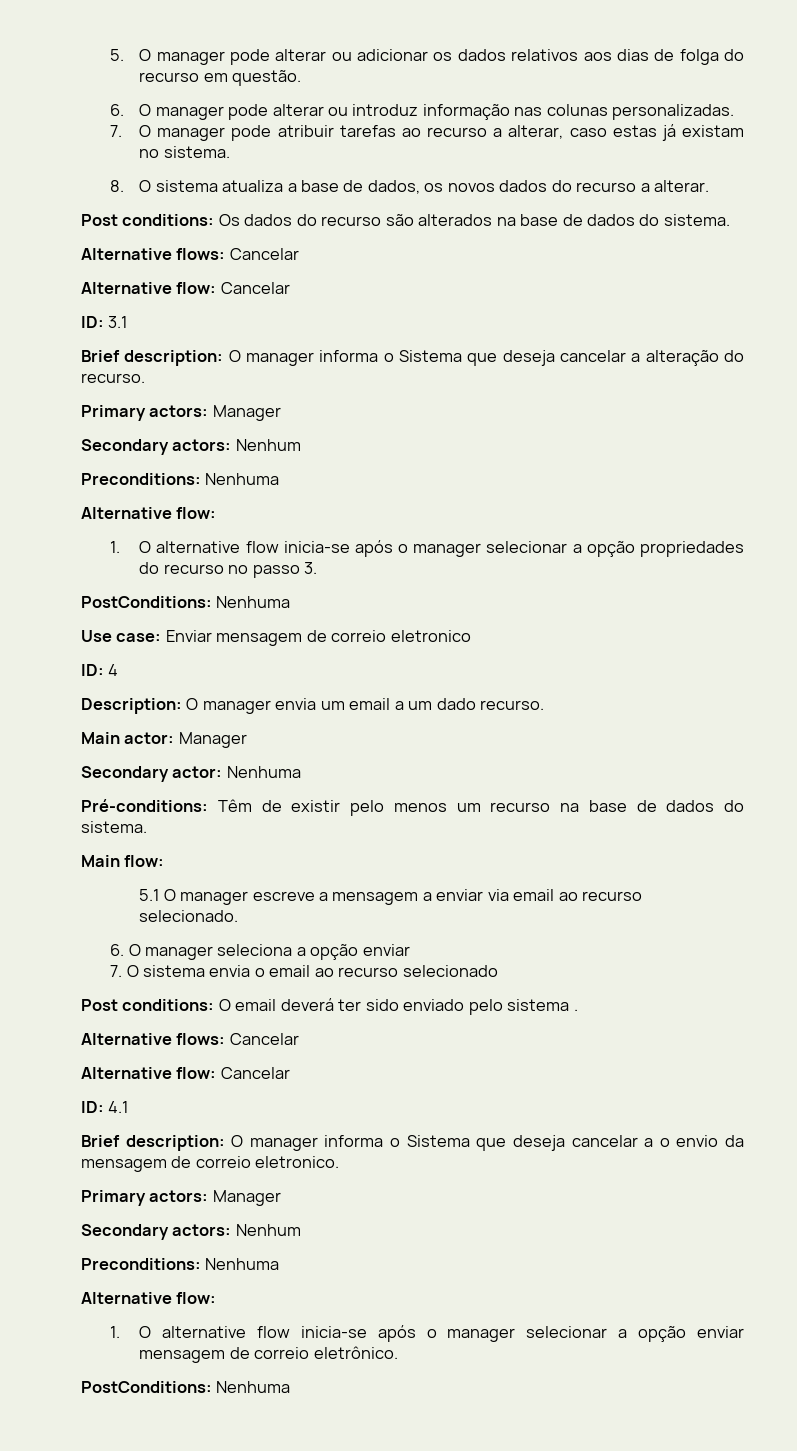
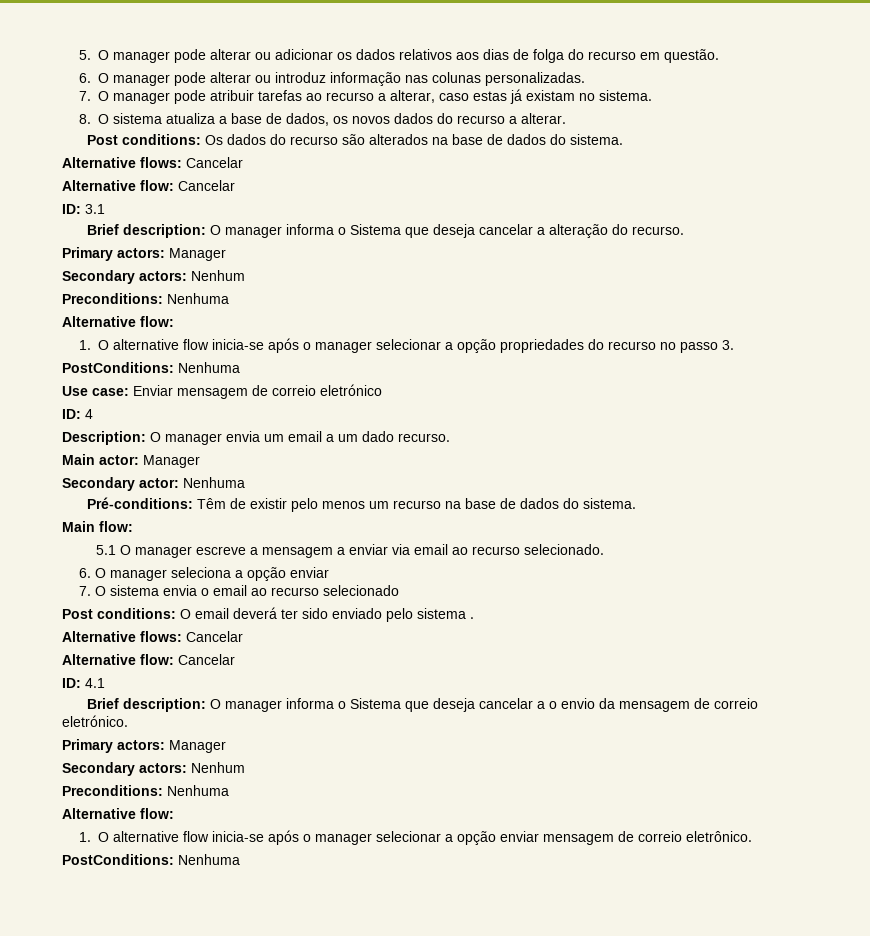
[390,630,471,642] eletronico -> [320,384,382,396] eletrónico
[255,1156,340,1168] eletronico. -> [62,715,128,727] eletrónico.

